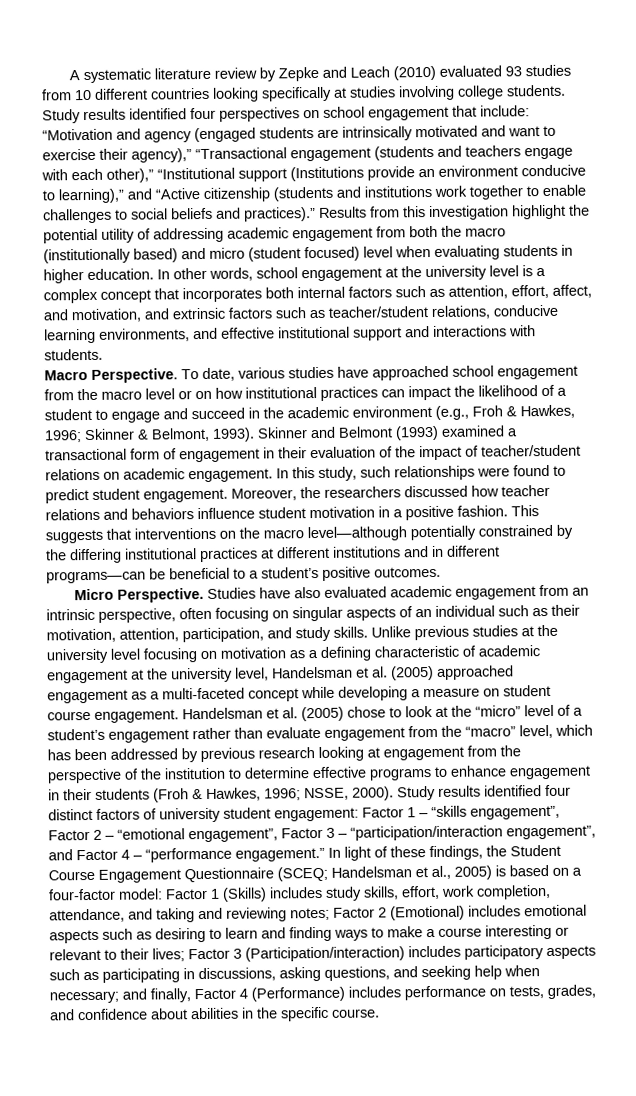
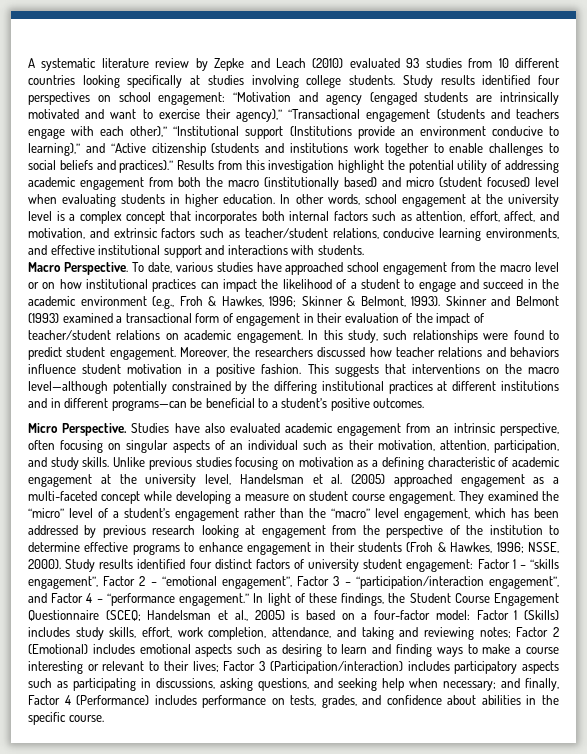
[368,105,530,121] engagement that include: -> [158,92,226,105] engagement:
[521,624,558,637] [46,648,140,664] at the university level -> (232, 462) none
[182,706,448,722] Handelsman et al. (2005) chose to look at -> [459,491,539,504] They examined
[266,724,553,741] evaluate engagement from the “macro” level, -> [309,508,470,521] the “macro” level engagement,

